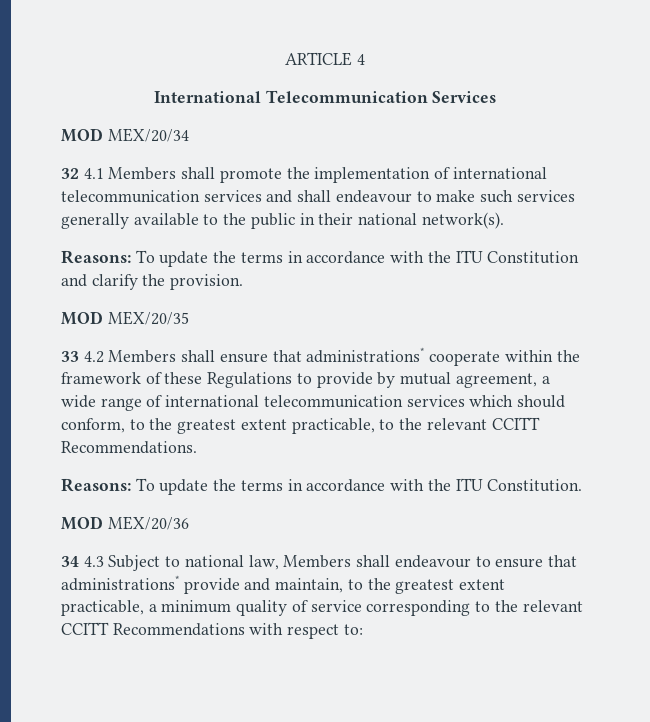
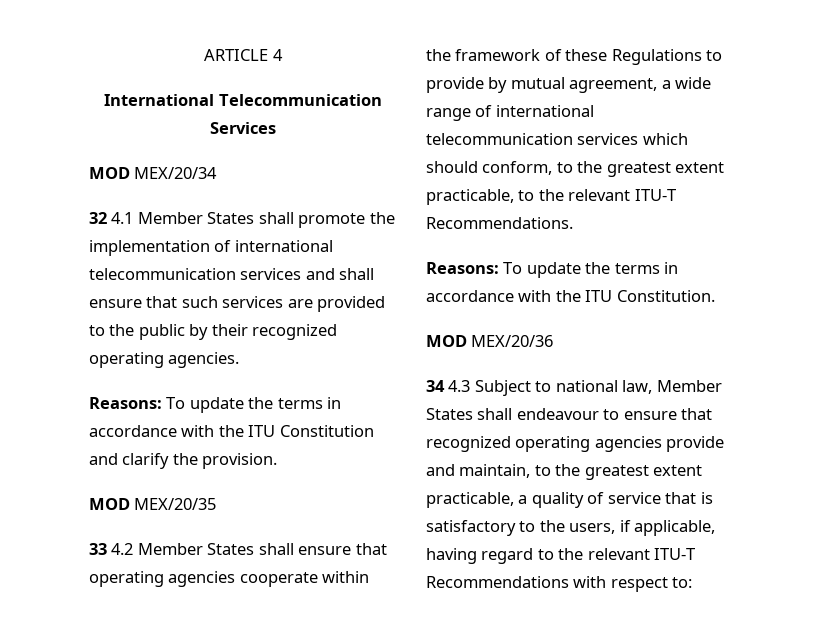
[108,167,177,180] Members -> [137,212,255,224] Member States
[335,190,575,203] [61,212,504,229] endeavour to make such services generally available to the public in their national network(s). -> [89,296,386,312] [89,324,338,340] [89,352,240,368] ensure that such services are provided to the public by their recognized operating agencies.
[108,347,425,363] Members shall ensure that administrations* -> [137,543,387,555] [89,571,236,587] Member States shall ensure that operating agencies
[491,417,540,430] CCITT -> [634,189,676,201] ITU-T
[283,555,352,568] Members -> [656,380,722,392] [426,408,473,420] Member States
[61,575,179,591] administrations* -> [426,436,662,452] recognized operating agencies
[161,600,232,613] minimum -> (528, 499) none
[366,600,583,616] [61,622,109,635] corresponding to the relevant CCITT -> [665,492,713,504] [426,520,716,536] [426,548,696,564] that is satisfactory to the users, if applicable, having regard to the relevant ITU-T

